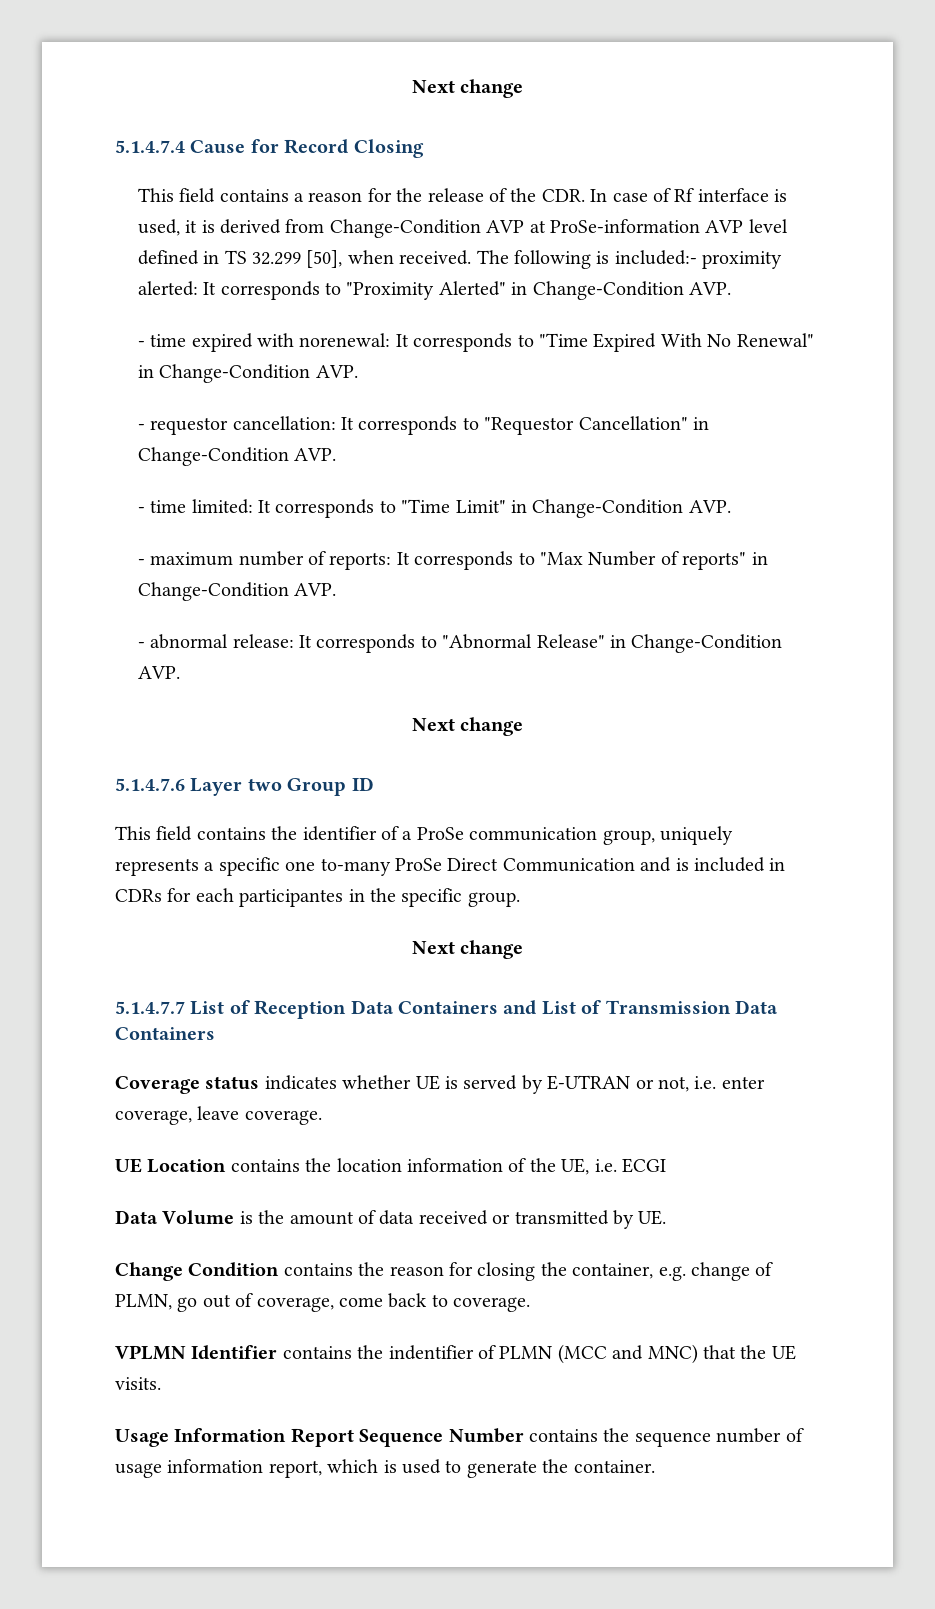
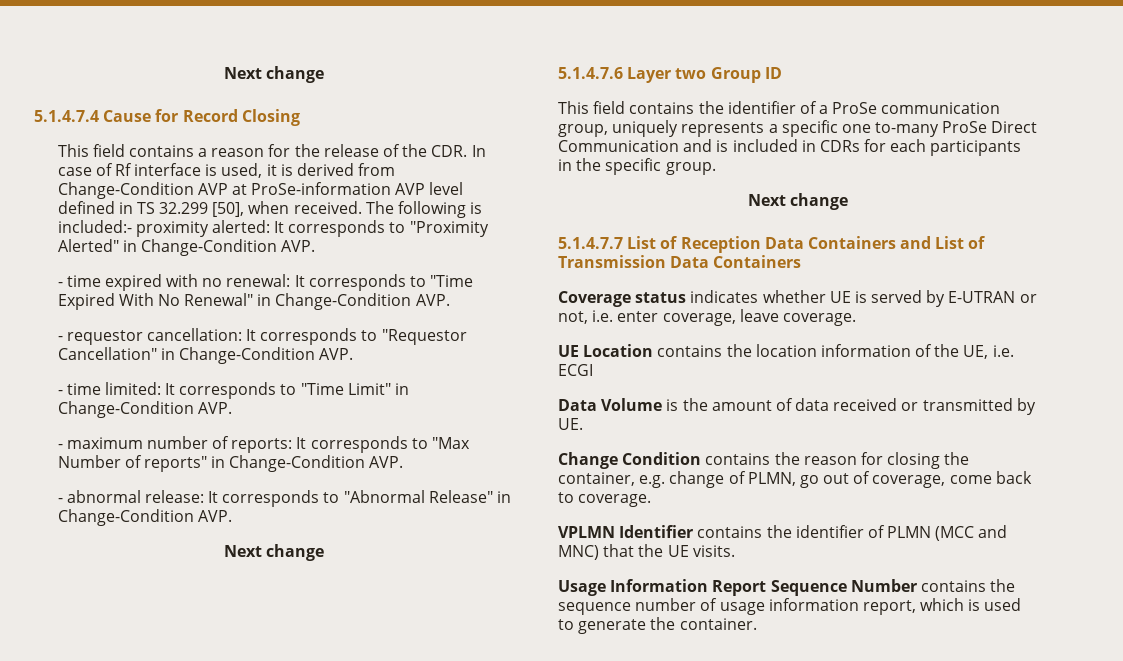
[299,333,391,347] norenewal: -> [202,274,291,287] no renewal:
[239,889,344,907] participantes -> [930,140,1022,156] participants
[388,1345,474,1360] indentifier -> [795,525,864,538] identifier

